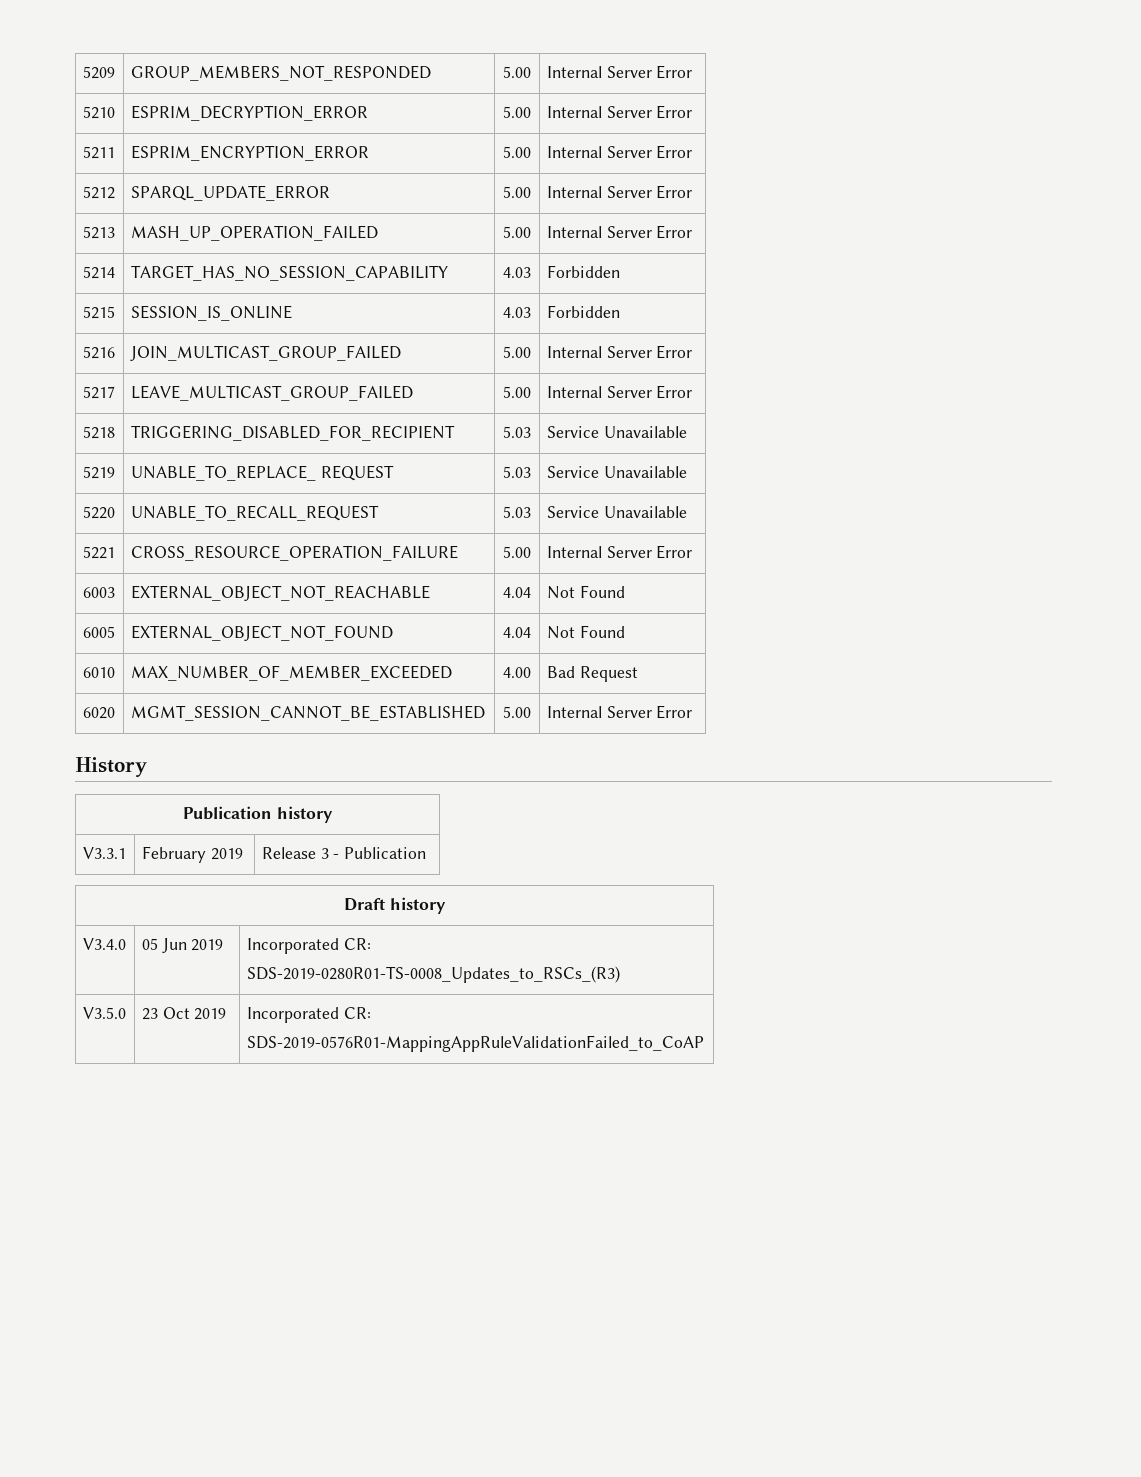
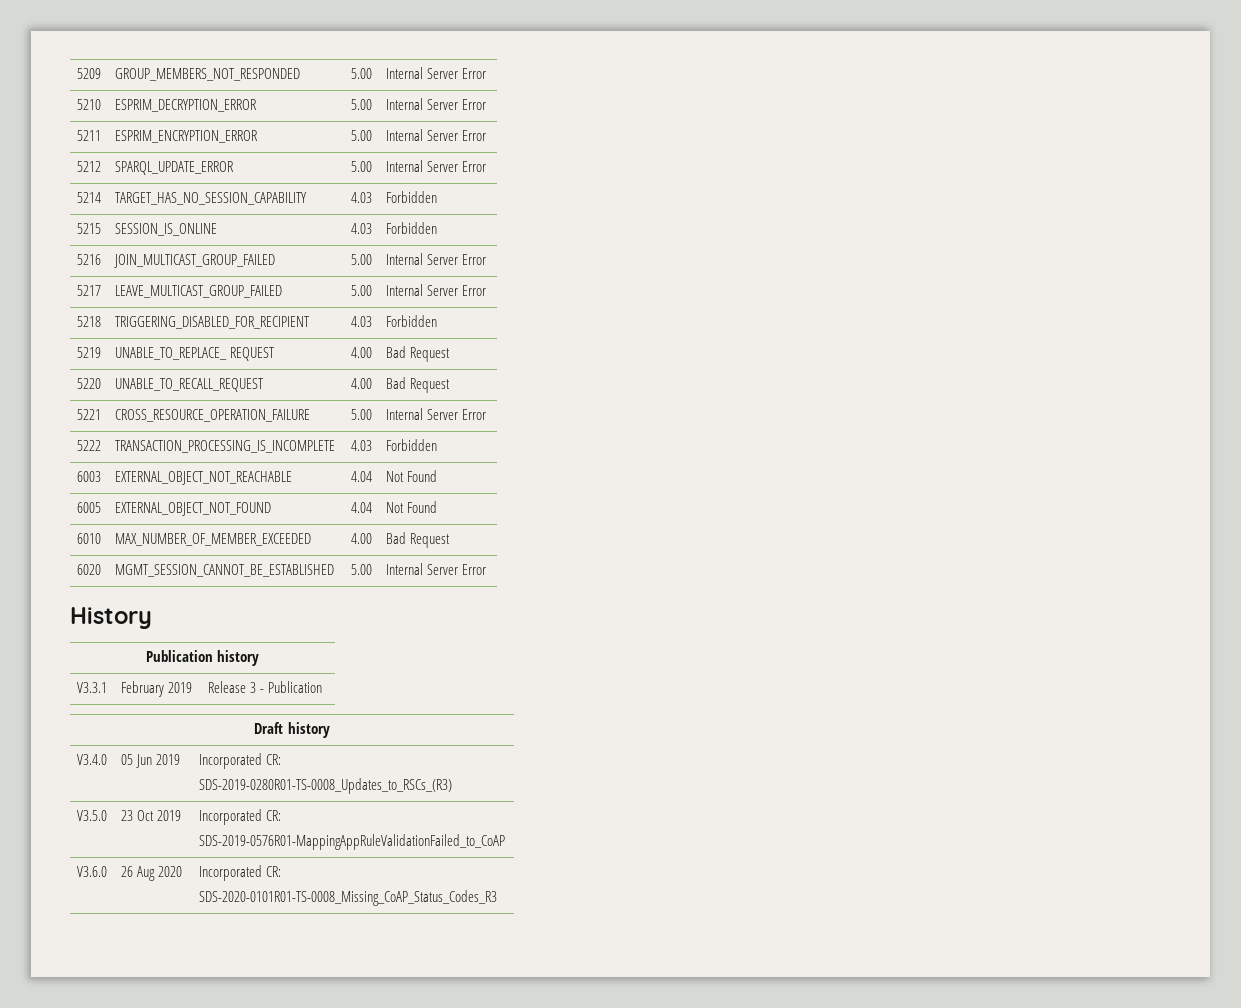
[82,226,115,239] [130,225,378,241] [503,226,531,238] [546,225,693,239] // 5213 | MASH_UP_OPERATION_FAILED | 5.00 | Internal Server Error -> (486, 166) none
[503,426,531,438] [546,426,687,438] 5.03 | Service Unavailable -> [351,316,372,327] [385,315,437,327] 4.03 | Forbidden
[503,466,531,478] [546,466,687,478] 5.03 | Service Unavailable -> [351,347,372,358] [385,346,450,362] 4.00 | Bad Request
[503,506,531,518] [546,506,687,518] 5.03 | Service Unavailable -> [351,378,372,389] [385,377,450,393] 4.00 | Bad Request
(693, 552) none -> [76,440,101,451] [114,440,335,453] [351,440,372,451] [385,439,437,451] // 5222 | TRANSACTION_PROCESSING_IS_INCOMPLETE | 4.03 | Forbidden
(704, 1043) none -> [76,866,107,877] [120,866,182,881] [198,865,281,881] [198,890,497,906] // V3.6.0 | 26 Aug 2020 | Incorporated CR: // SDS-2020-0101R01-TS-0008_Missing_CoAP_Status_Codes_R3

